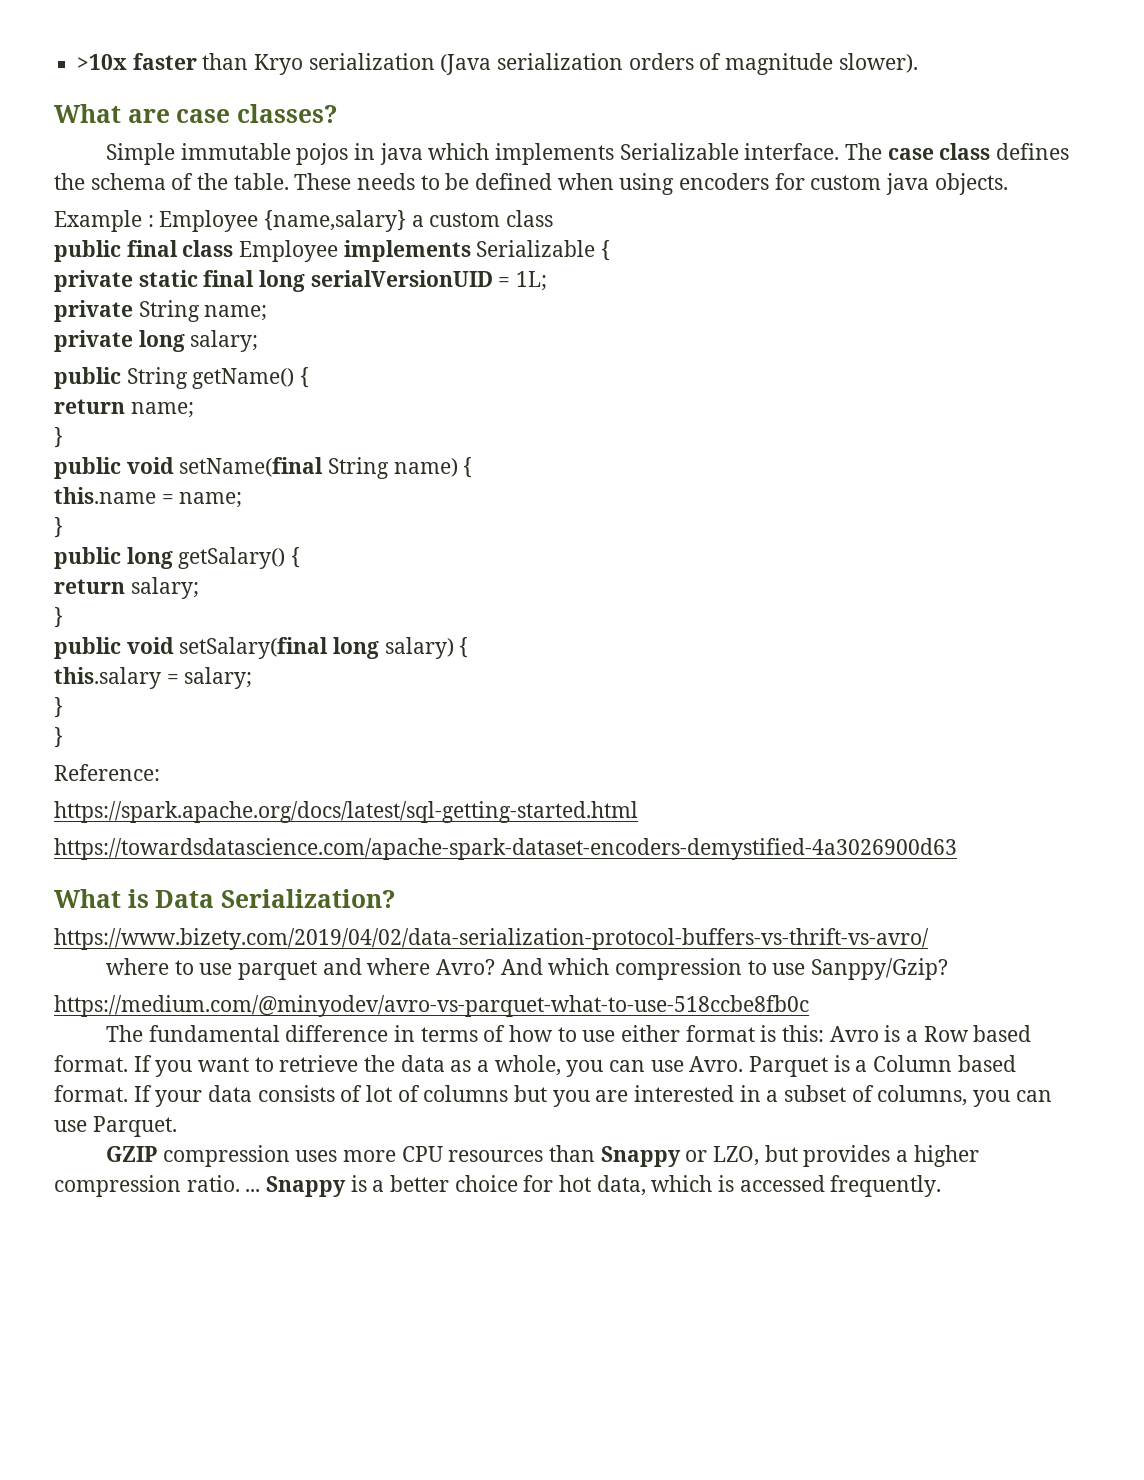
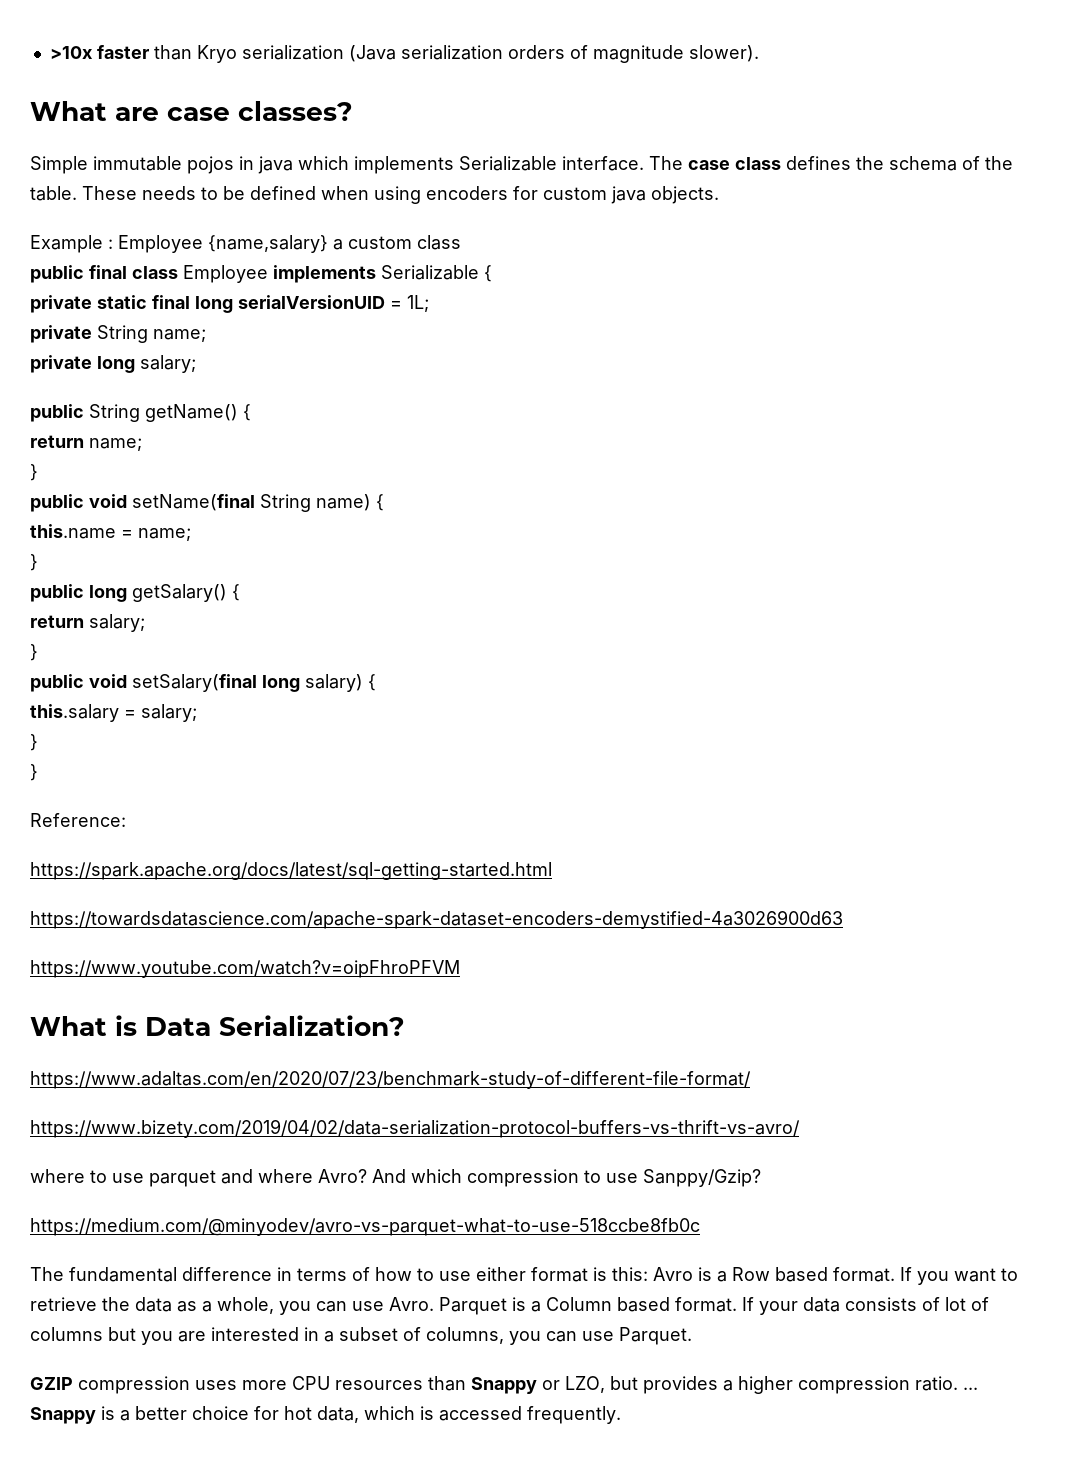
(957, 849) none -> [30,960,460,978] // https://www.youtube.com/watch?v=oipFhroPFVM
(395, 898) none -> [30,1071,751,1089] // https://www.adaltas.com/en/2020/07/23/benchmark-study-of-different-file-format/

